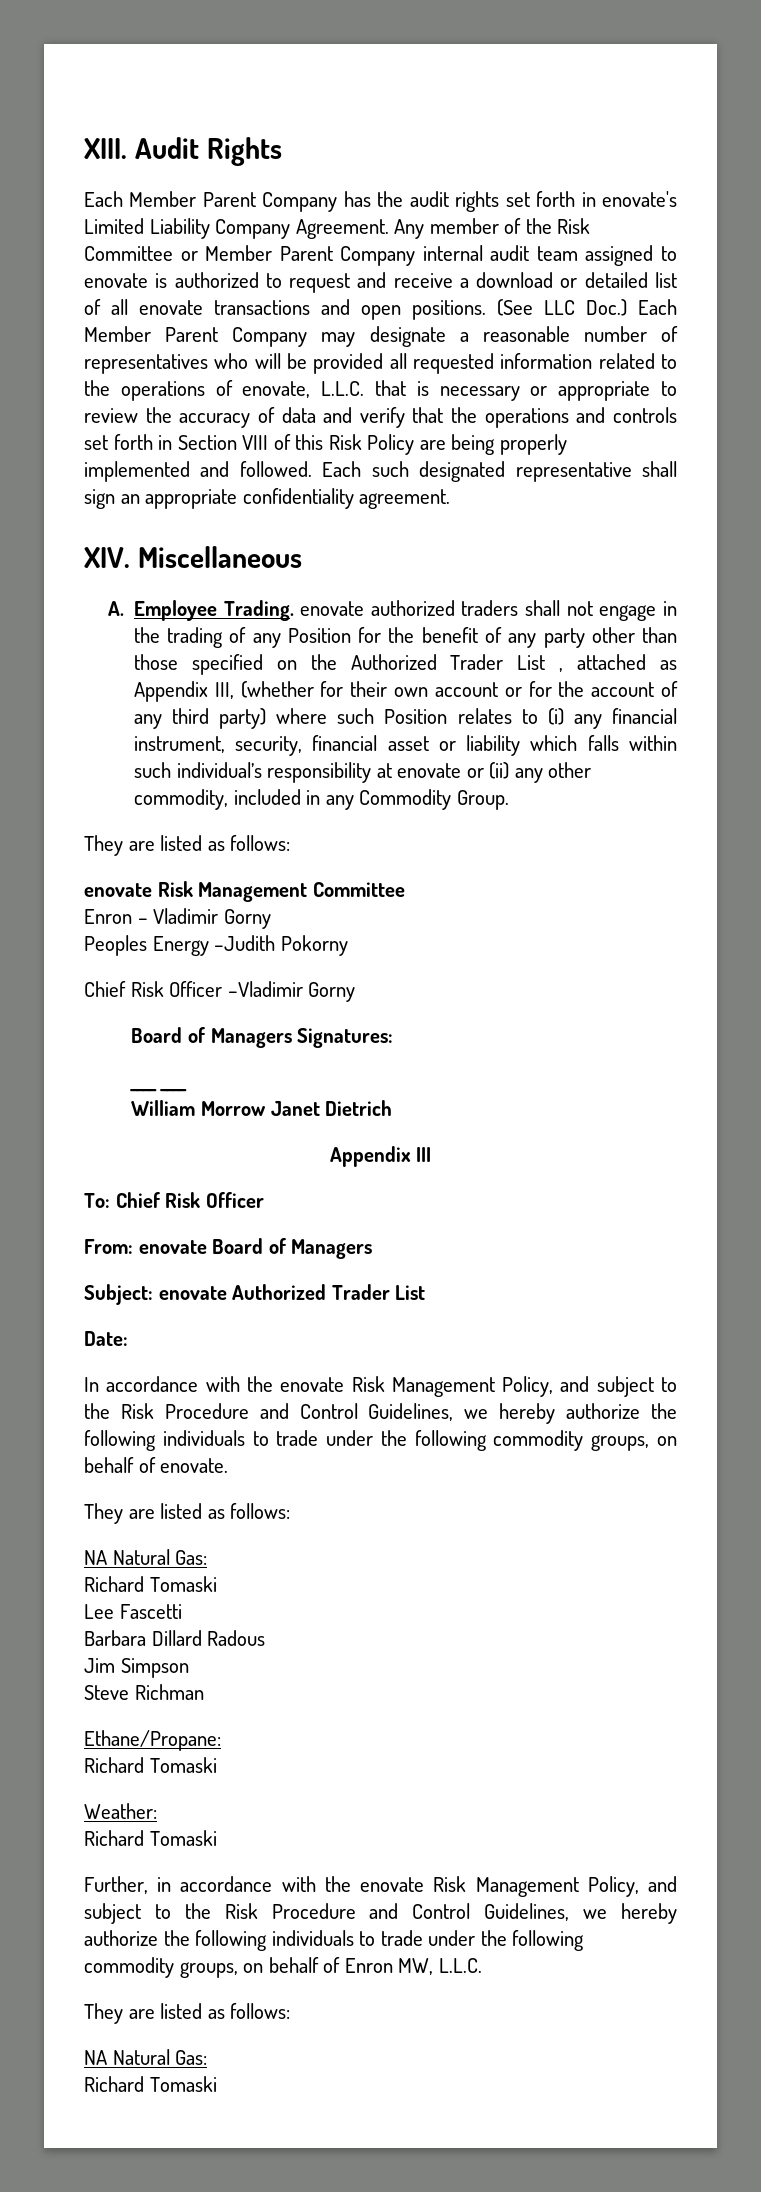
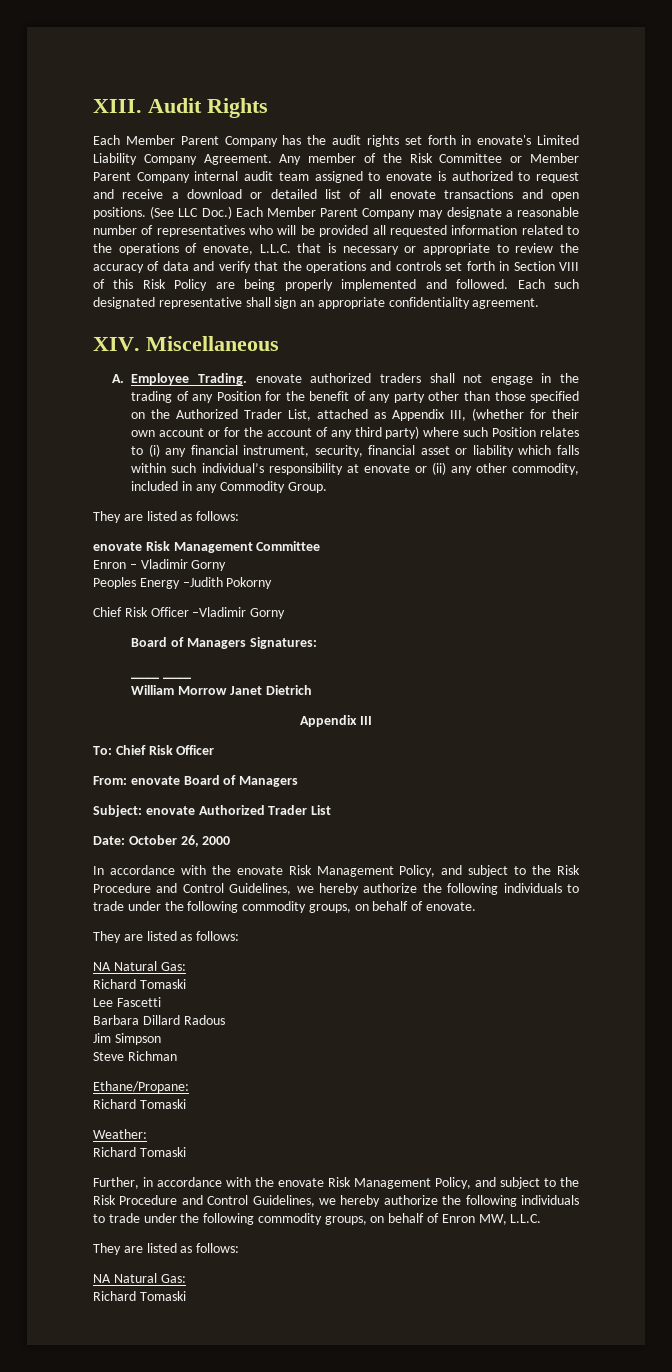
[517,655,564,672] List , -> [288,409,312,421] List,
(128, 1338) none -> [128,835,231,847] October 26, 2000

